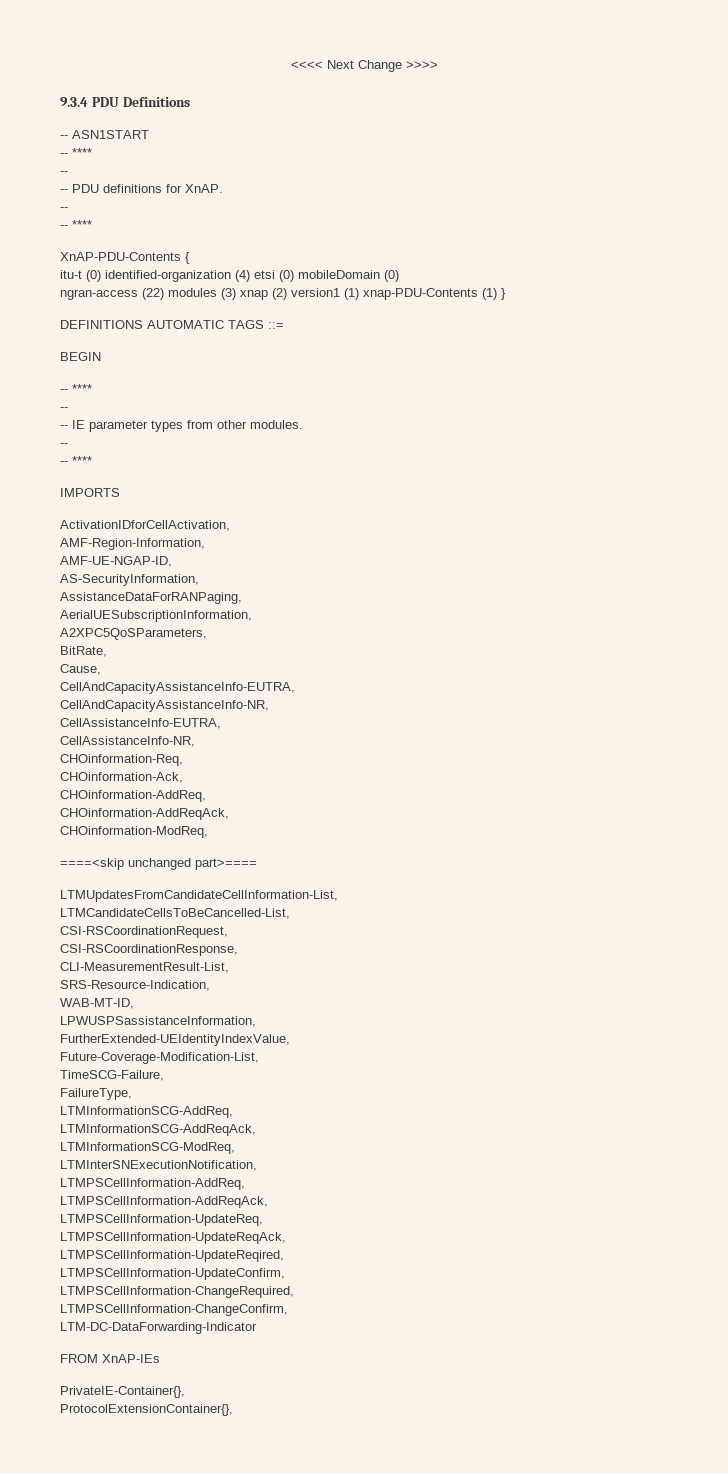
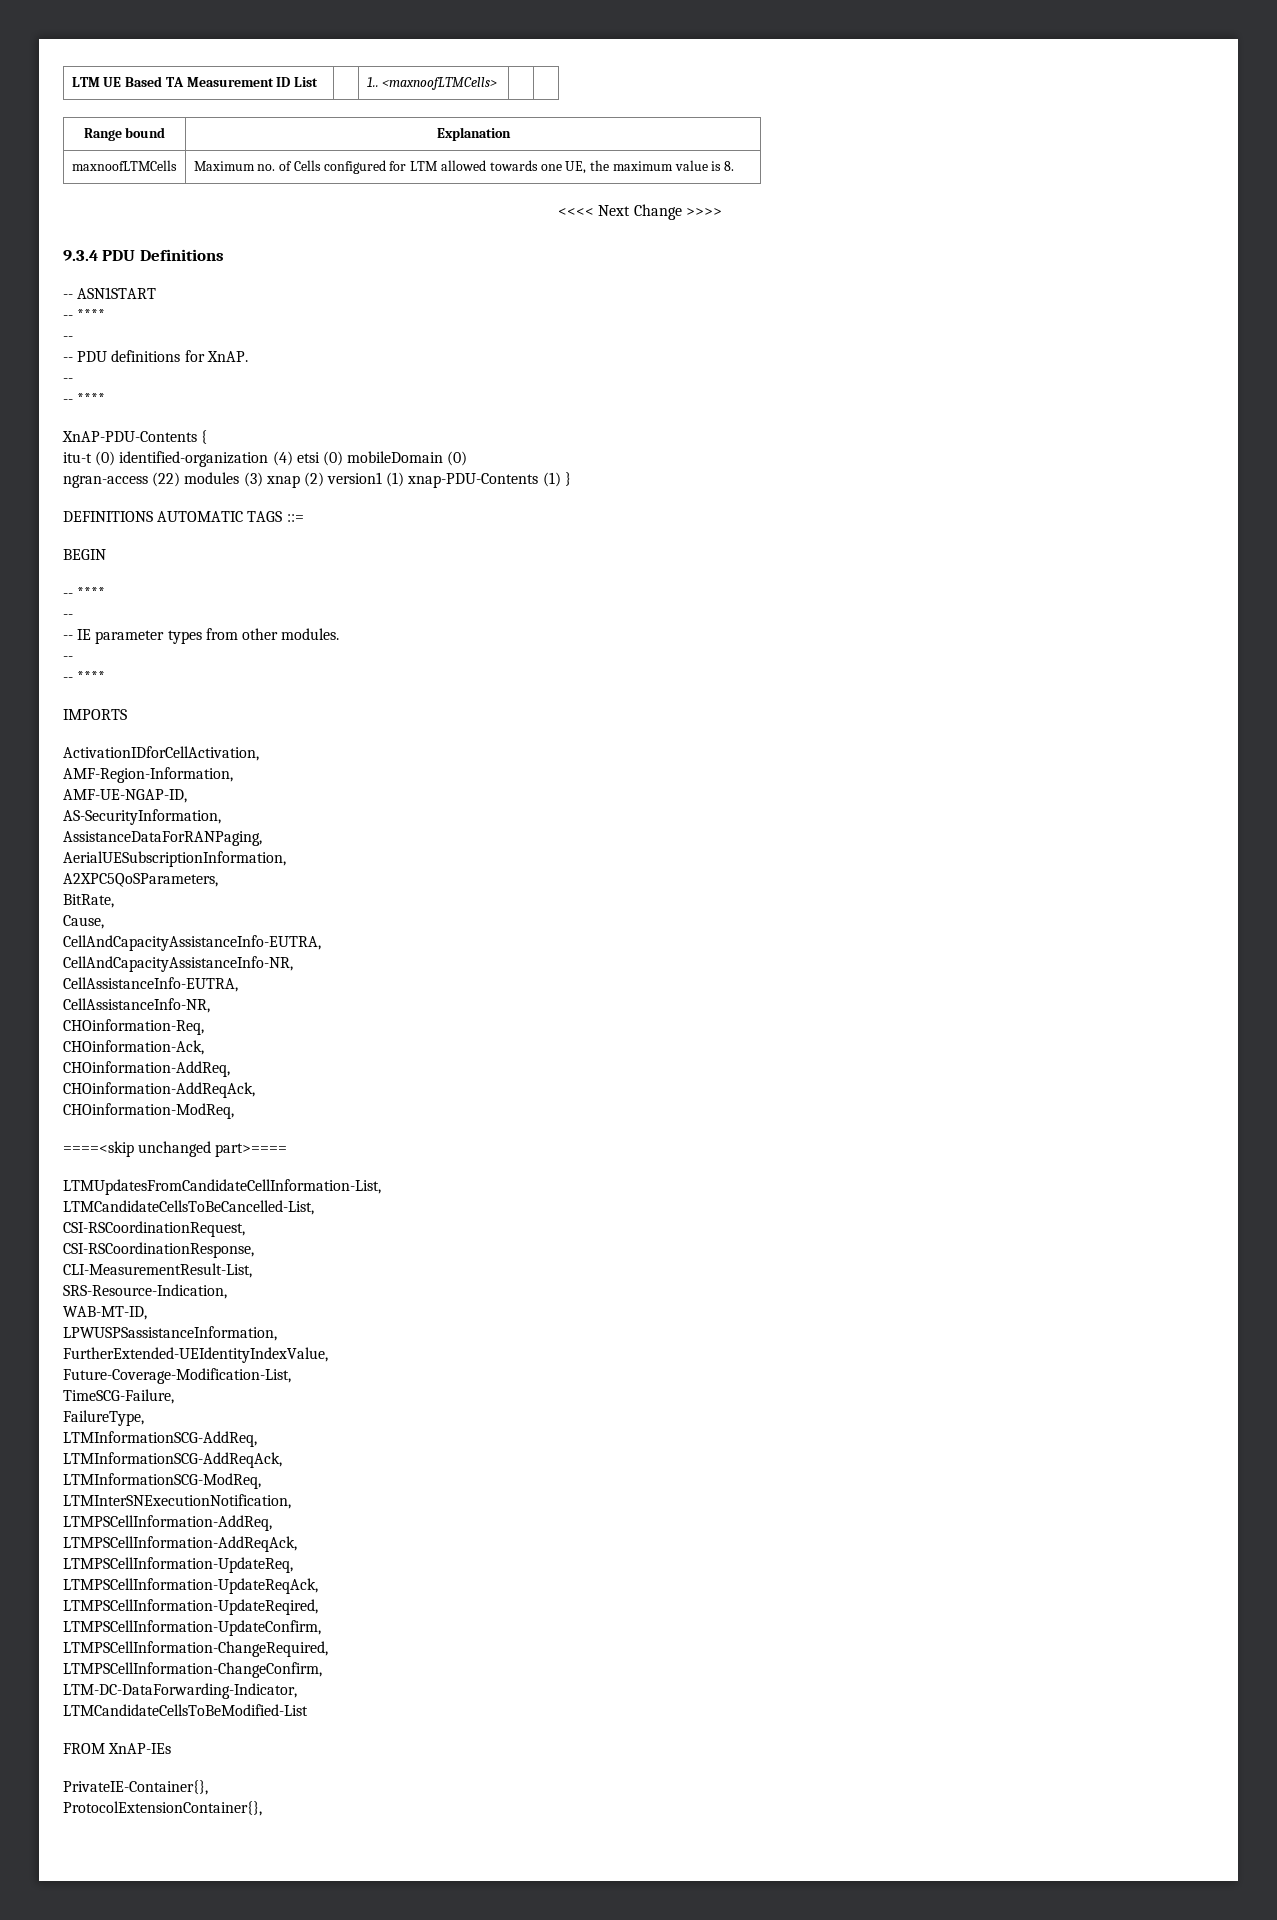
(290, 65) none -> [71,76,319,87] [366,77,498,90] [83,127,166,141] [436,127,511,141] [71,160,177,171] [193,160,735,174] LTM UE Based TA Measurement ID List | | 1.. <maxnoofLTMCells> | | // Range bound | Explanation // maxnoofLTMCells | Maximum no. of Cells configured for LTM allowed towards one UE, the maximum value is 8. //
[60,1322,257,1334] LTM-DC-DataForwarding-Indicator -> [63,1683,297,1699] [63,1704,308,1716] LTM-DC-DataForwarding-Indicator, // LTMCandidateCellsToBeModified-List

